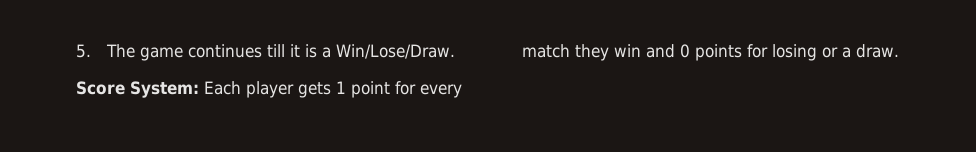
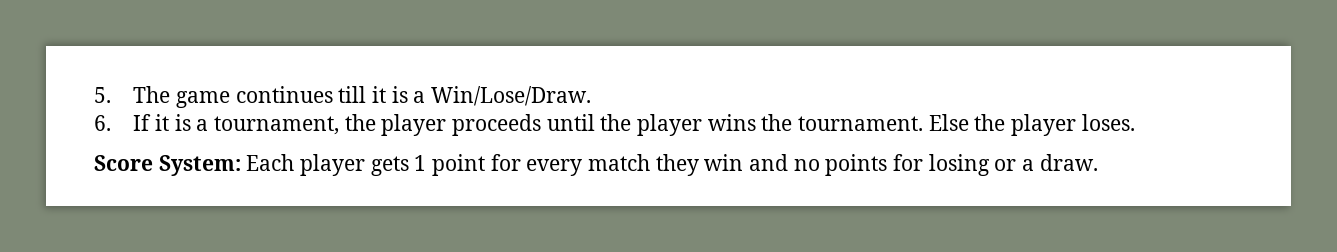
(455, 51) none -> [94,114,1135,136] // 6. If it is a tournament, the player proceeds until the player wins the tournament. Else the player loses.
[680,44,690,58] 0 -> [793,159,820,171] no

